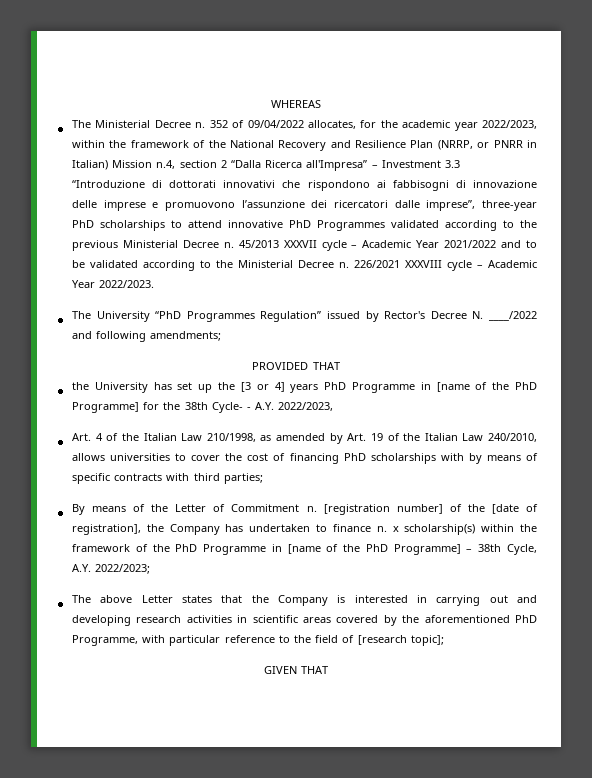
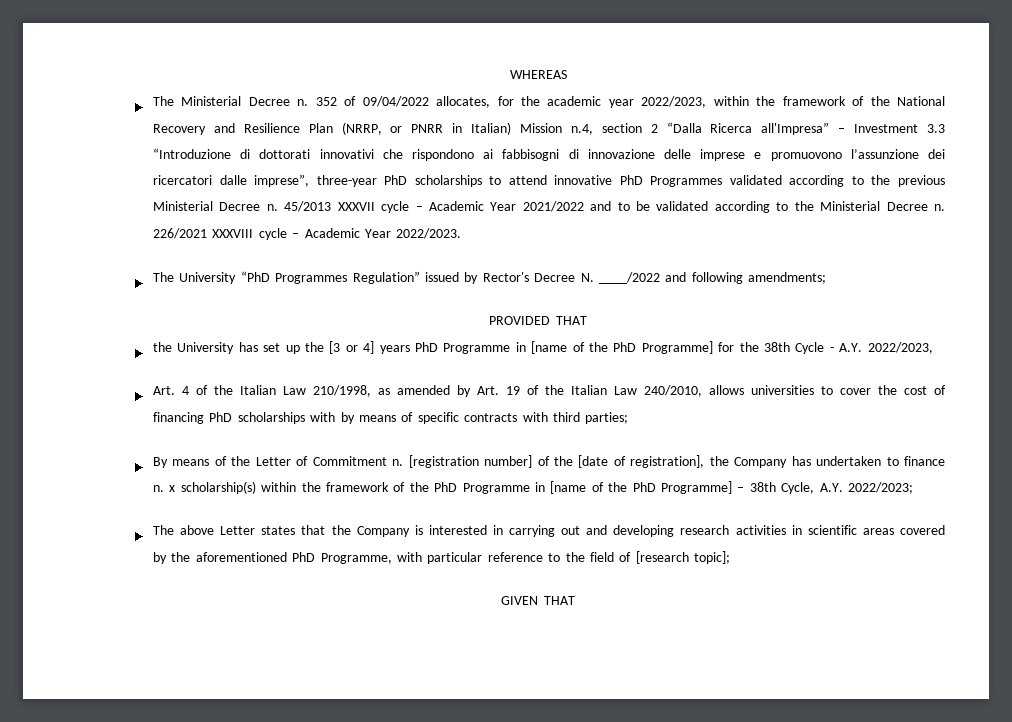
[211,402,243,413] Cycle- -> [795,342,825,354] Cycle

